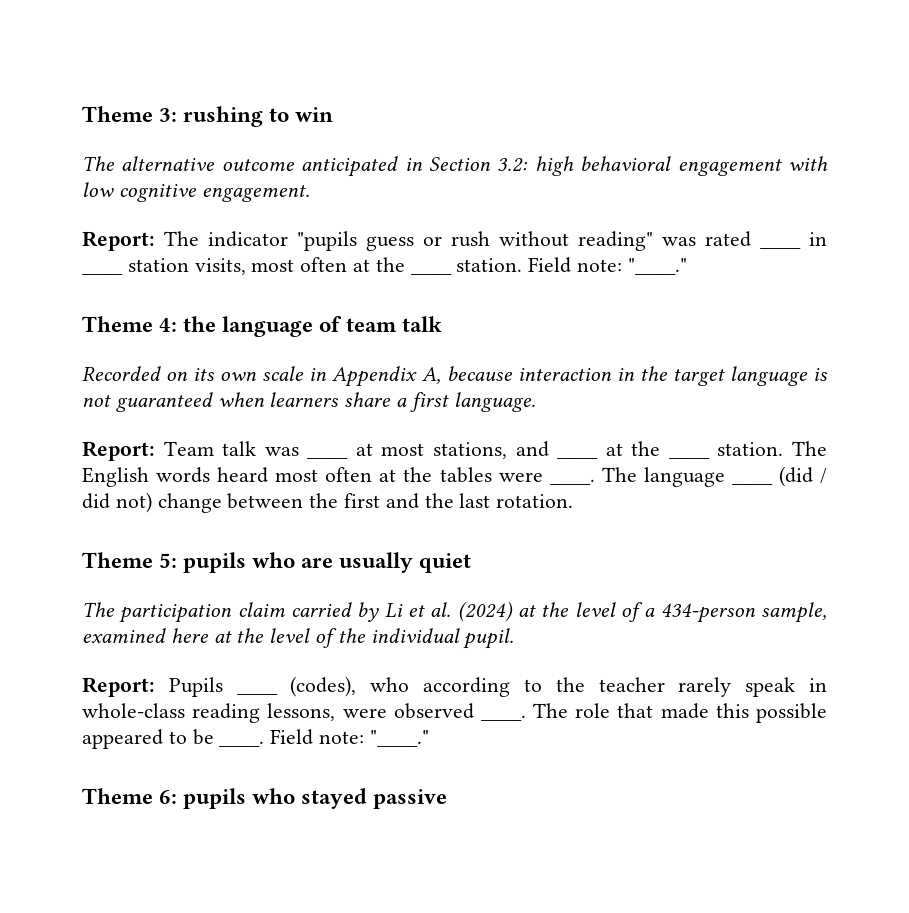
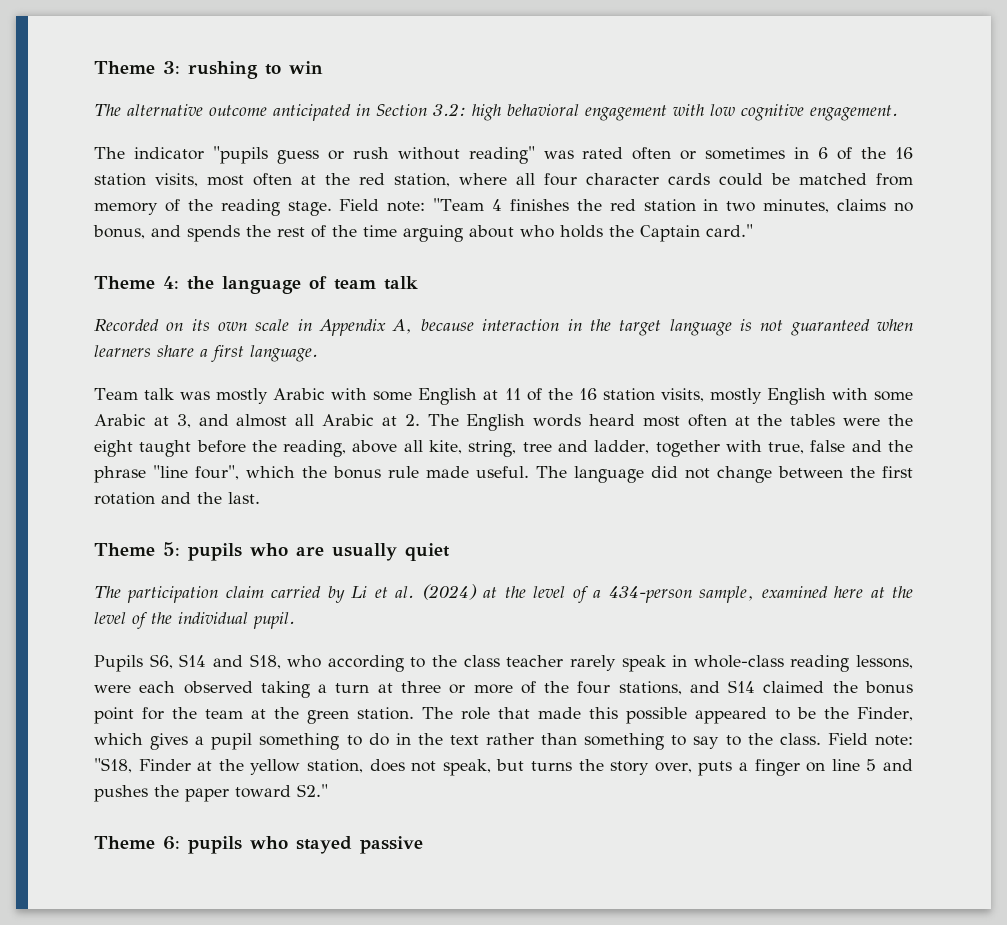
[82,231,155,251] Report: -> (898, 113) none
[760,246,801,249] [809,232,827,246] [82,272,123,275] ____ in ____ -> [632,147,914,160] often or sometimes in 6 of the 16
[410,272,452,275] [456,257,687,275] ____ station. Field note: "____." -> [359,173,913,187] [94,198,914,216] [93,224,753,242] red station, where all four character cards could be matched from memory of the reading stage. Field note: "Team 4 finishes the red station in two minutes, claims no bonus, and spends the rest of the time arguing about who holds the Captain card."
[82,441,155,461] Report: -> (318, 353) none
[307,456,349,459] [355,441,599,459] [605,441,661,456] [668,456,710,459] [717,442,784,456] ____ at most stations, and ____ at the ____ station. -> [216,388,913,405] [94,414,420,428] mostly Arabic with some English at 11 of the 16 station visits, mostly English with some Arabic at 3, and almost all Arabic at 2.
[549,466,827,487] [82,492,152,513] ____. The language ____ (did / did not) -> [888,414,914,426] [94,440,913,457] [94,465,710,483] the eight taught before the reading, above all kite, string, tree and ladder, together with true, false and the phrase "line four", which the bonus rule made useful. The language did not
[385,493,574,509] and the last rotation. -> [94,492,260,505] rotation and the last.
[82,676,357,697] Report: Pupils ____ (codes), -> [94,654,281,672] Pupils S6, S14 and S18,
(585, 684) none -> [463,655,500,667] class
[393,703,526,721] observed ____. -> [139,680,914,698] [94,707,414,724] each observed taking a turn at three or more of the four stations, and S14 claimed the bonus point for the team at the green station.
[219,729,429,747] ____. Field note: "____." -> [824,707,913,721] [94,733,913,750] [94,758,914,776] [94,784,328,802] the Finder, which gives a pupil something to do in the text rather than something to say to the class. Field note: "S18, Finder at the yellow station, does not speak, but turns the story over, puts a finger on line 5 and pushes the paper toward S2."

